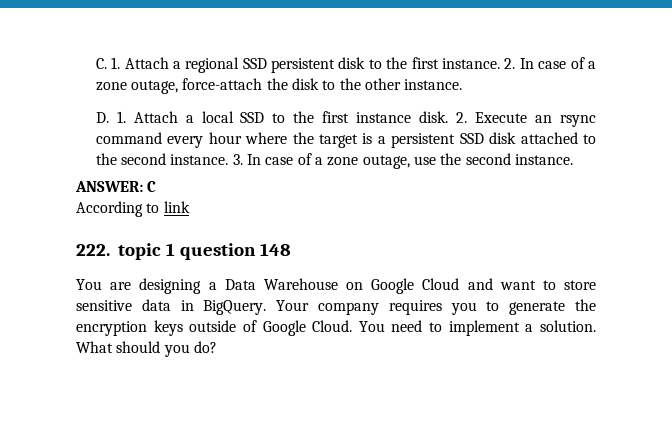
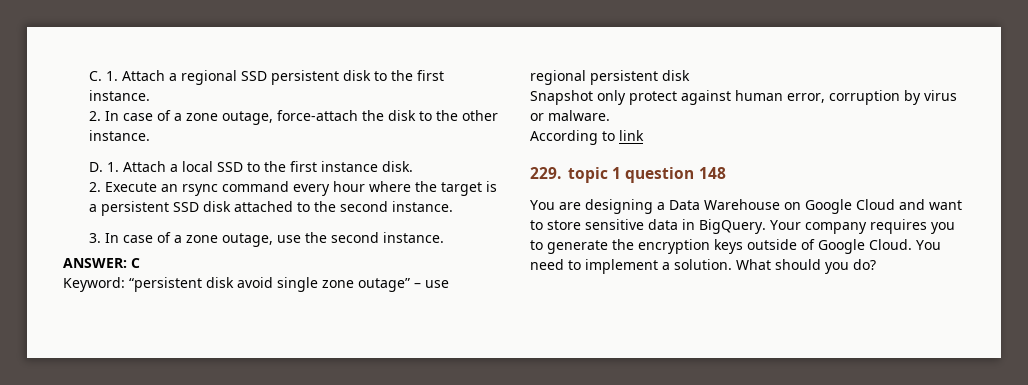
(501, 63) none -> (150, 95) //
(449, 117) none -> (413, 166) //
(229, 159) none -> (453, 206) //
(157, 186) none -> [63,277,449,292] [530,70,690,85] [530,90,957,105] [530,110,610,121] // Keyword: “persistent disk avoid single zone outage” – use regional persistent disk // Snapshot only protect against human error, corruption by virus or malware.
[76,244,110,256] 222. -> [530,167,561,179] 229.

